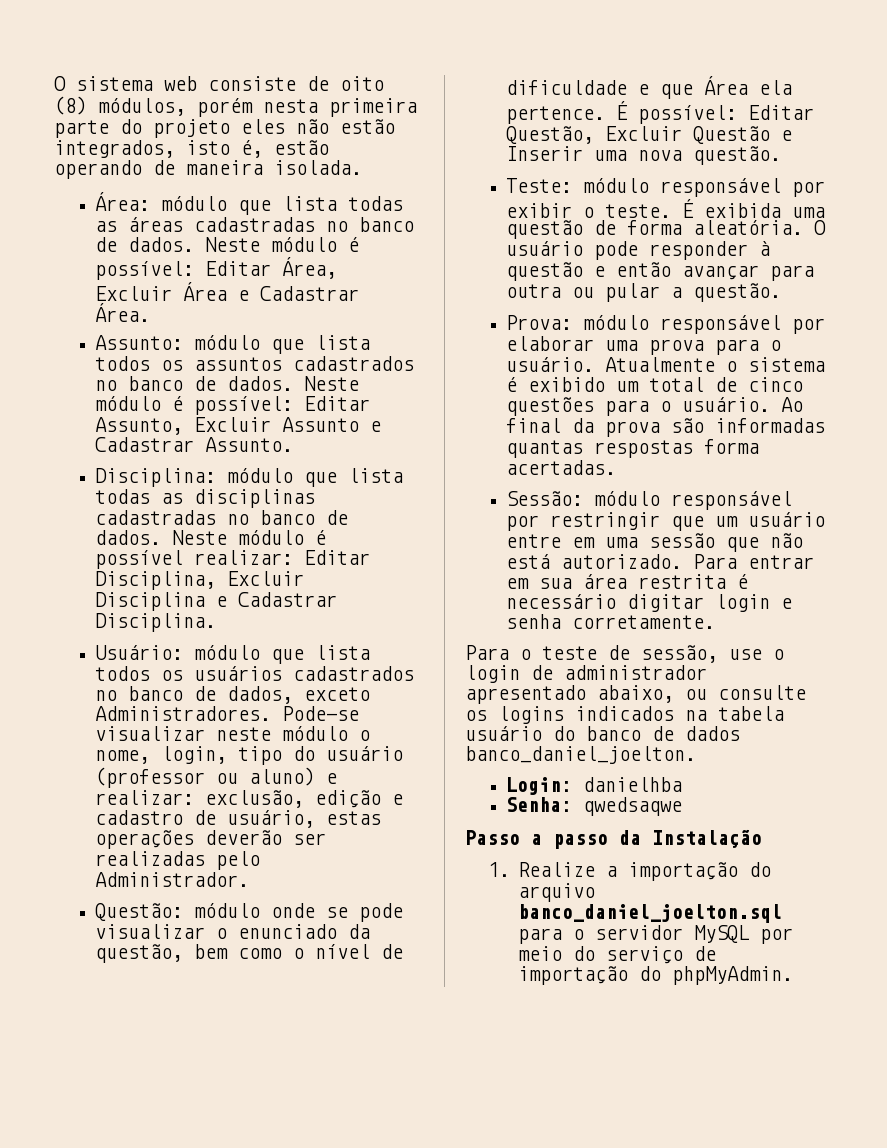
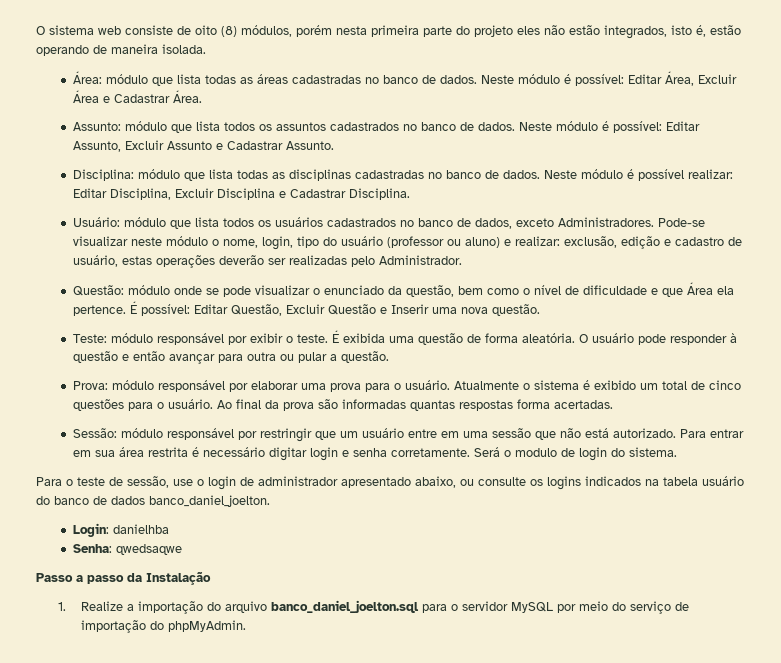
(715, 622) none -> [473,447,677,461] Será o modulo de login do sistema.

